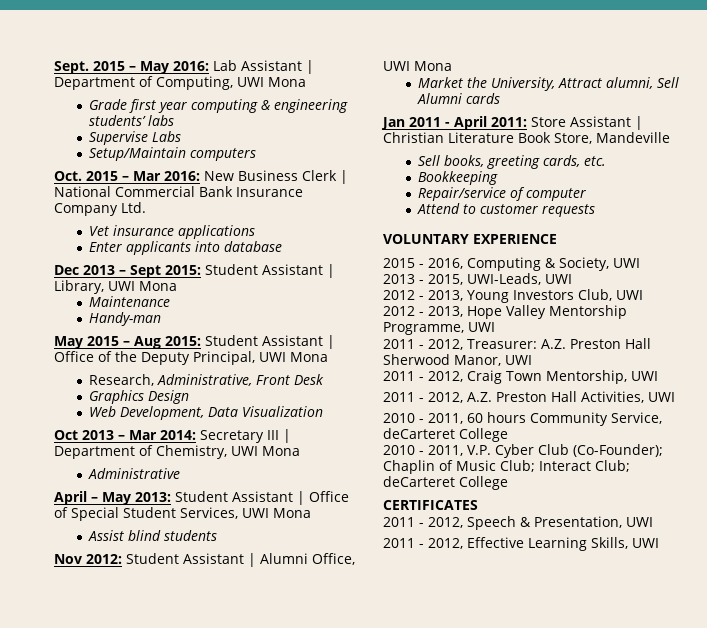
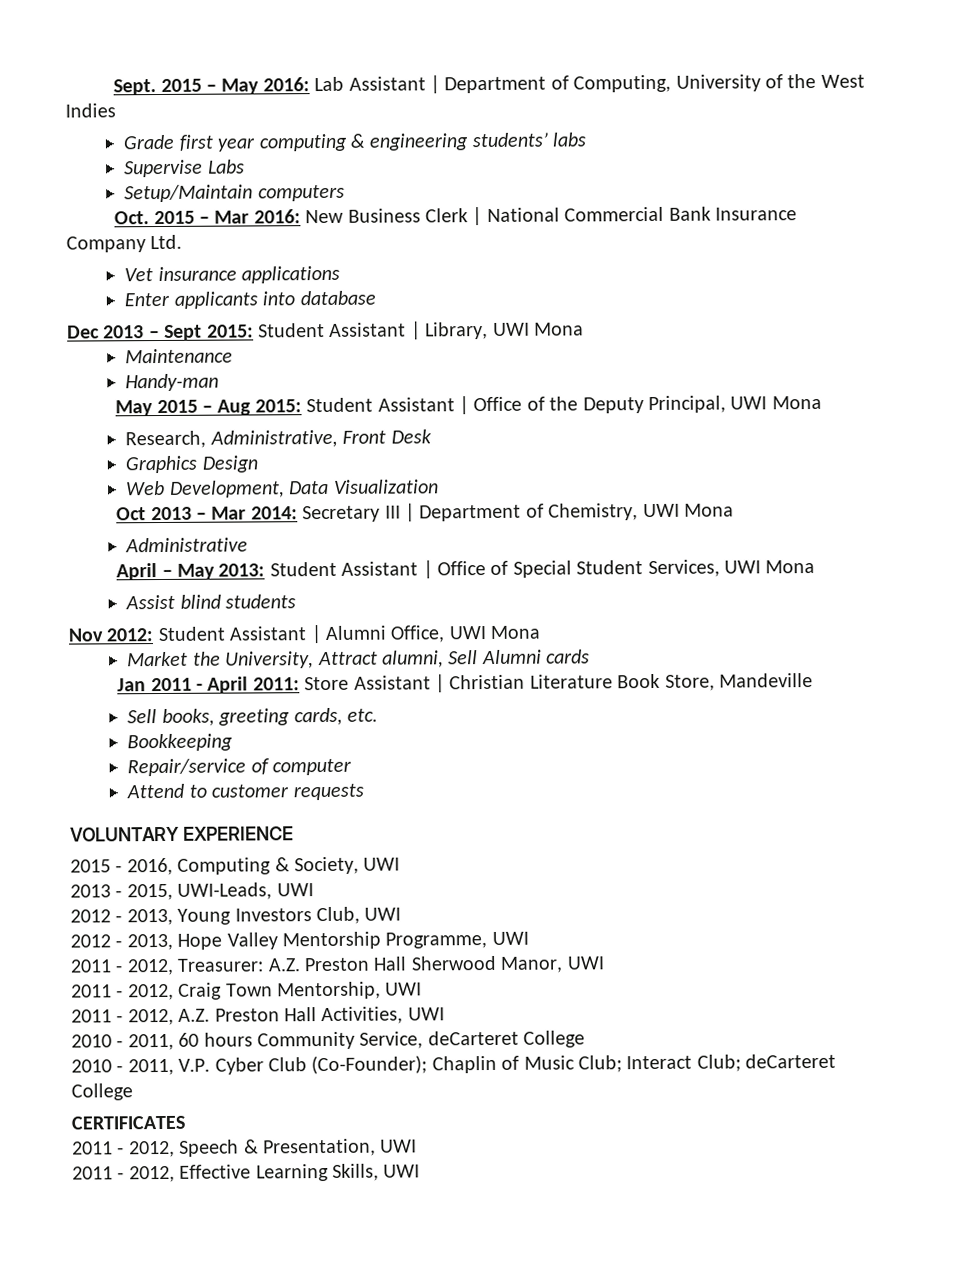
[237,77,306,87] UWI Mona -> [675,73,865,92] [65,103,116,118] University of the West Indies

